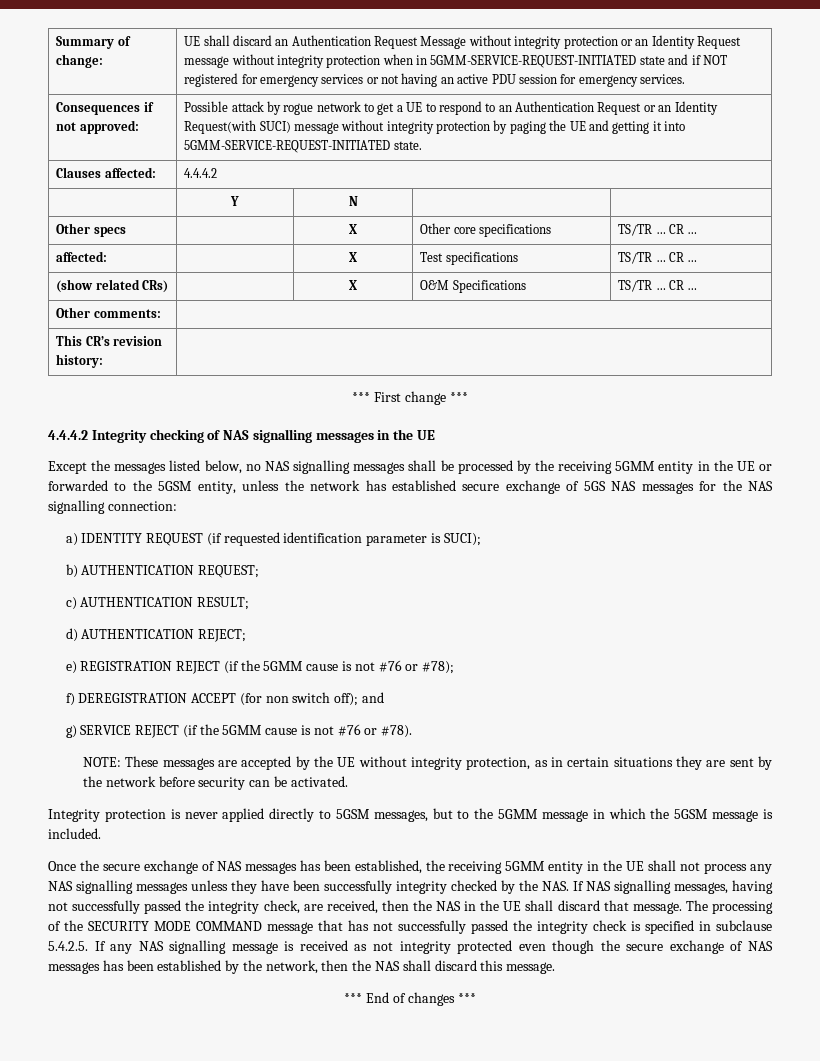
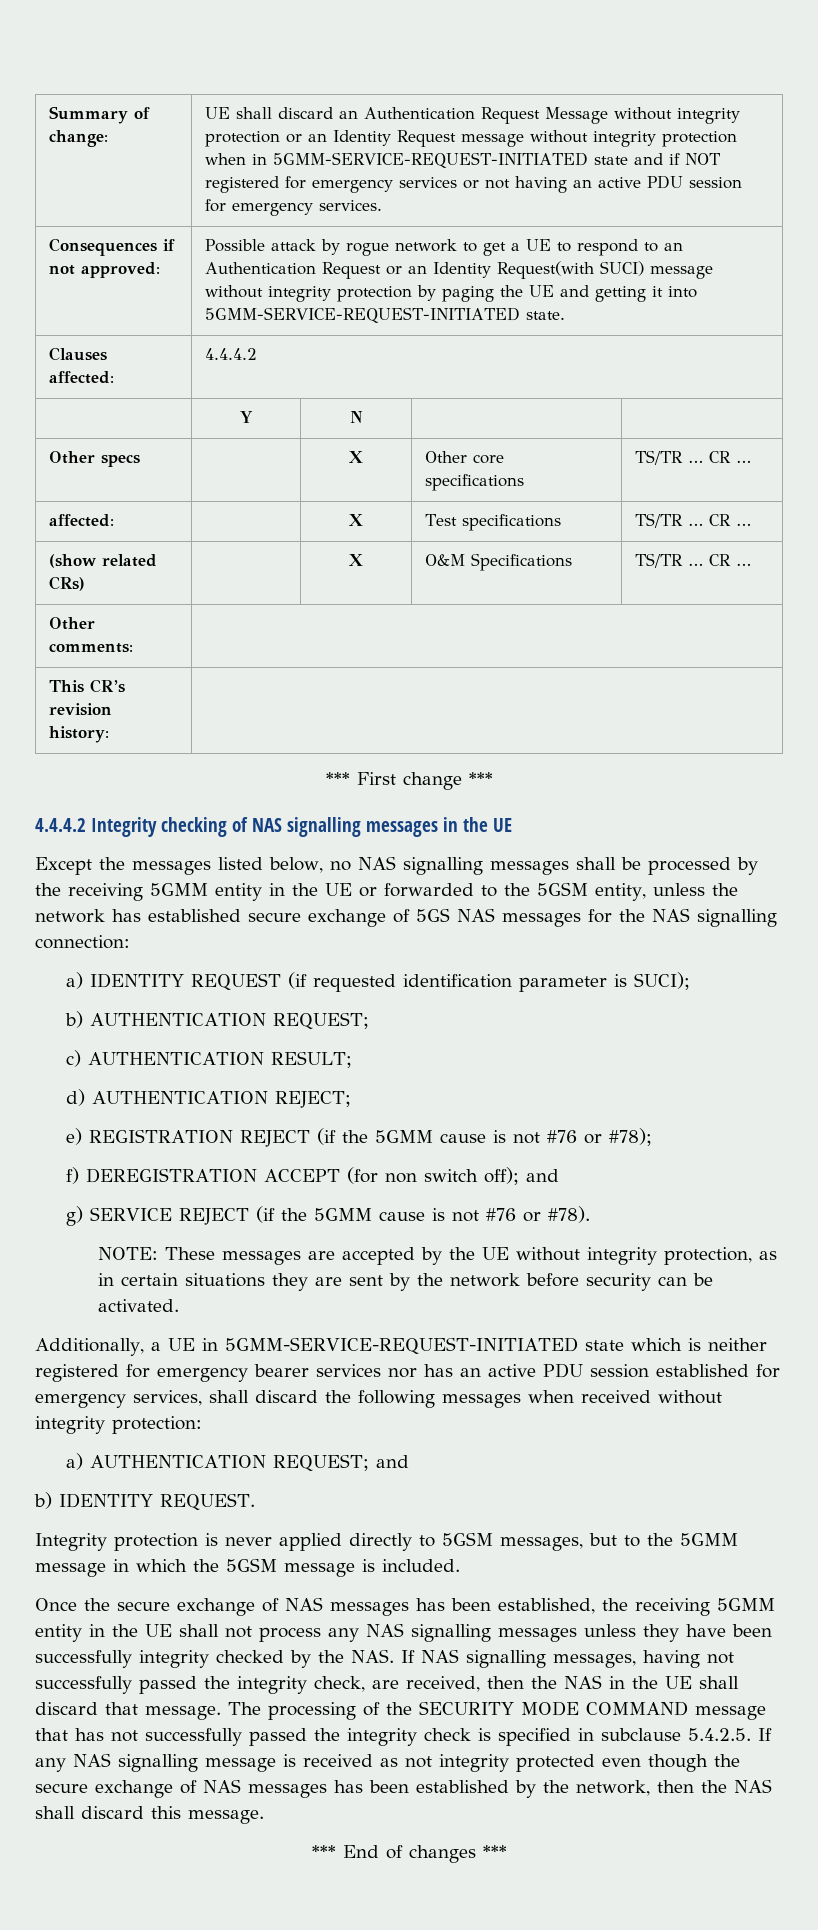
(348, 781) none -> [35,1337,767,1356] [35,1363,780,1382] [35,1390,722,1408] [35,1416,202,1434] [66,1453,410,1472] [34,1492,255,1511] // Additionally, a UE in 5GMM-SERVICE-REQUEST-INITIATED state which is neither registered for emergency bearer services nor has an active PDU session established for emergency services, shall discard the following messages when received without integrity protection: // a) AUTHENTICATION REQUEST; and // b) IDENTITY REQUEST.

